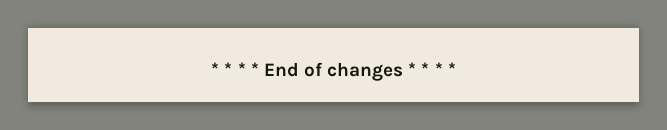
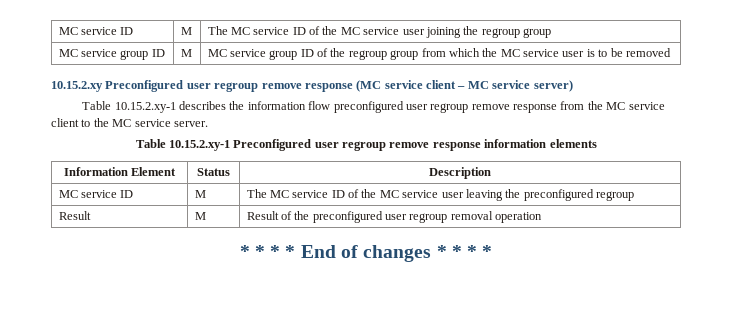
(211, 69) none -> [58,27,134,35] [180,27,192,35] [207,26,552,38] [58,49,165,60] [180,49,192,57] [207,48,671,60] [51,80,573,92] [82,101,665,113] [51,118,208,127] [135,139,597,151] [63,167,177,176] [197,168,230,176] [429,167,491,179] [58,190,134,198] [194,190,206,198] [246,189,635,201] [58,211,91,220] [194,212,206,220] [246,211,543,223] MC service ID | M | The MC service ID of the MC service user joining the regroup group // MC service group ID | M | MC service group ID of the regroup group from which the MC service user is to be removed // 10.15.2.xy Preconfigured user regroup remove response (MC service client – MC service server) // Table 10.15.2.xy-1 describes the information flow preconfigured user regroup remove response from the MC service client to the MC service server. // Table 10.15.2.xy-1 Preconfigured user regroup remove response information elements // Information Element | Status | Description // MC service ID | M | The MC service ID of the MC service user leaving the preconfigured regroup // Result | M | Result of the preconfigured user regroup removal operation //

